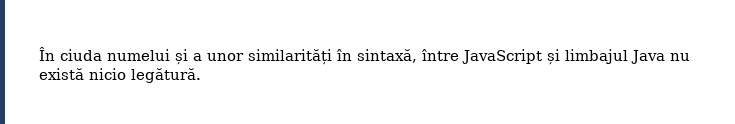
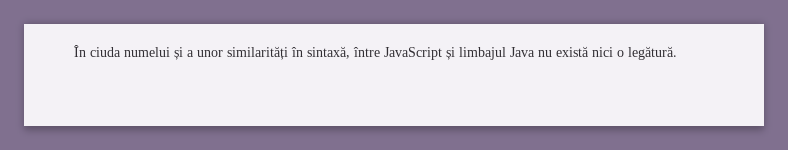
[89,68,126,80] nicio -> [592,47,624,57] nici o

